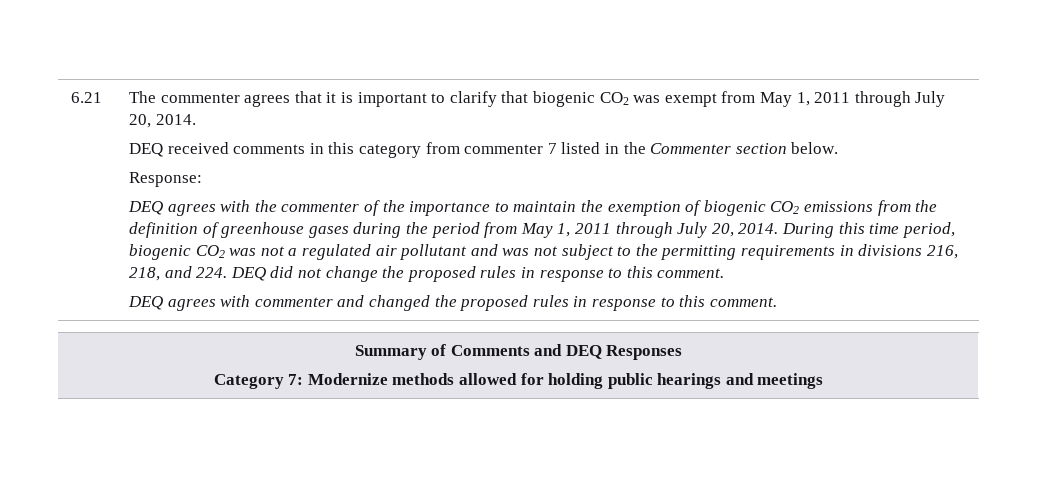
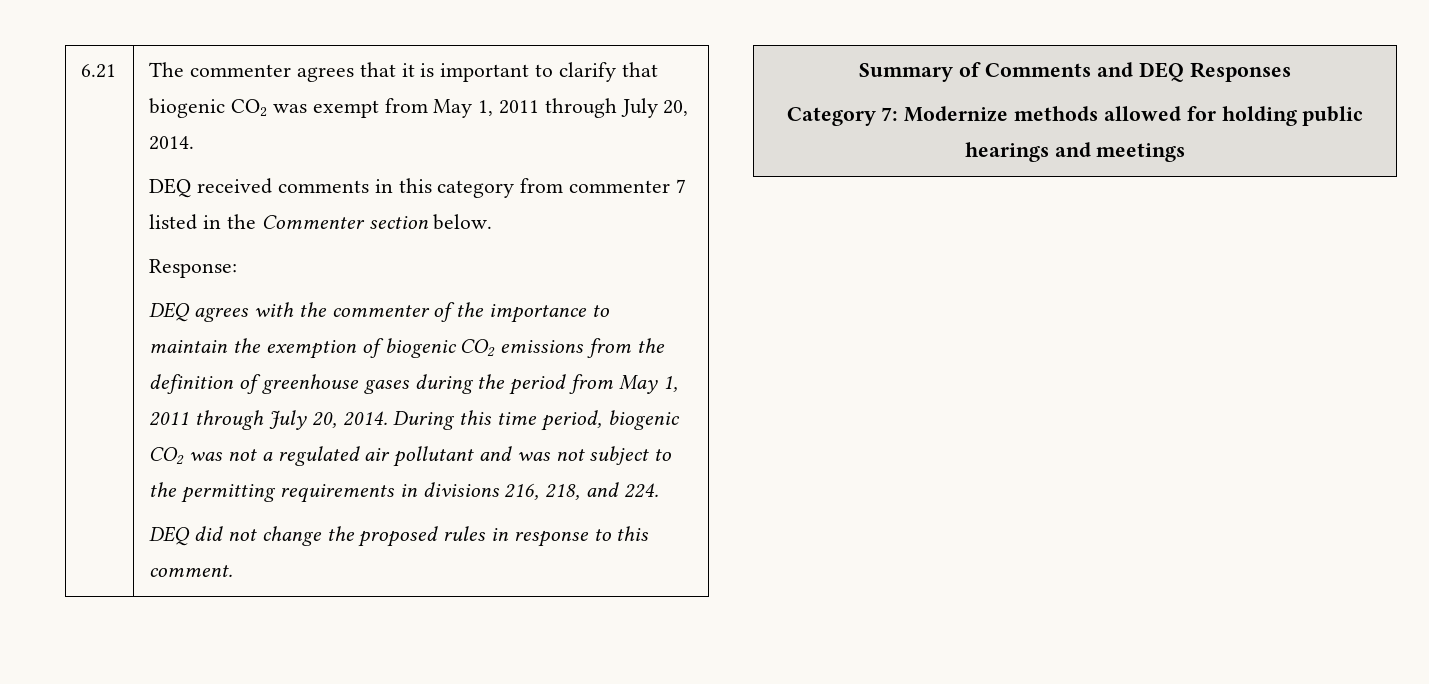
(228, 272) none -> (659, 490) //
[128,295,777,311] // DEQ agrees with commenter and changed the proposed rules in response to this comment. -> (234, 571) none

